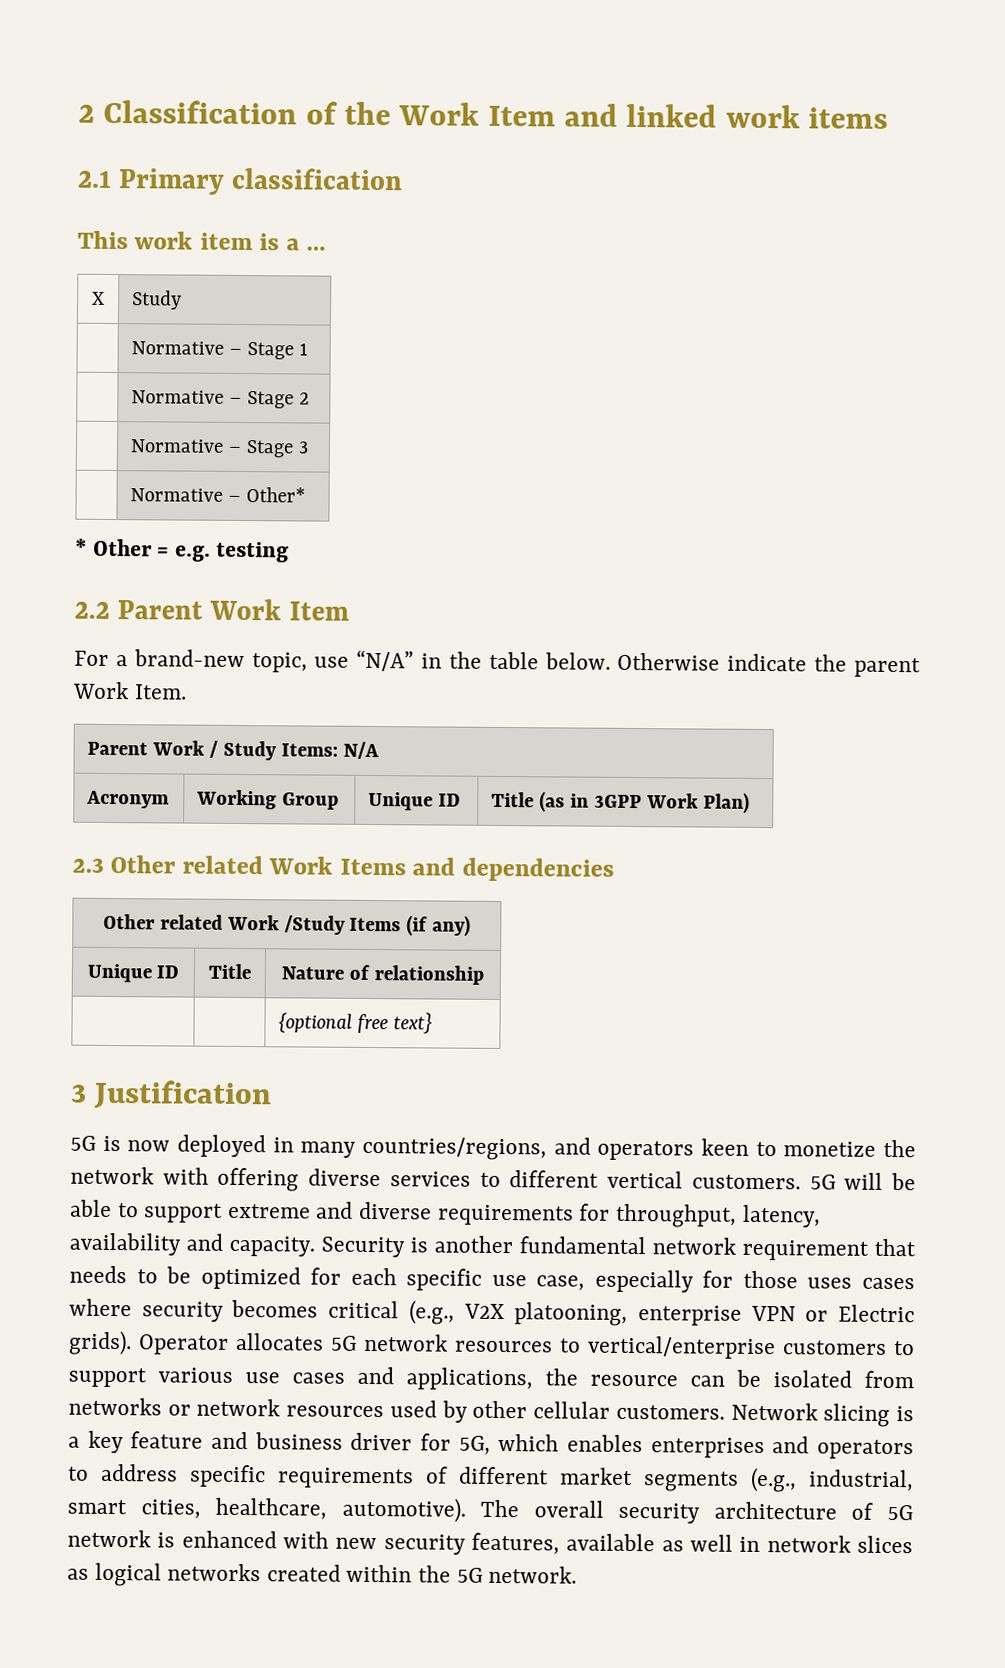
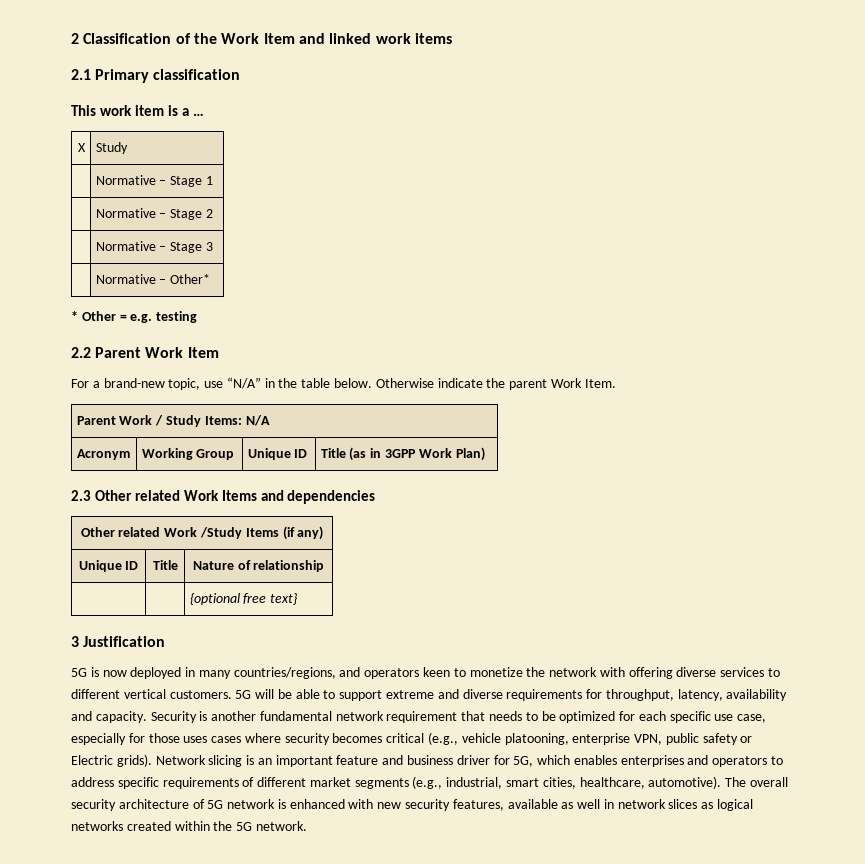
[463,1303,505,1320] V2X -> [461,733,501,743] vehicle
[750,1304,916,1323] [68,1330,915,1360] [68,1366,914,1391] [68,1397,725,1423] VPN or Electric grids). Operator allocates 5G network resources to vertical/enterprise customers to support various use cases and applications, the resource can be isolated from networks or network resources used by other cellular customers. -> [634,733,753,745] [71,754,152,767] VPN, public safety or Electric grids).
[68,1430,124,1454] a key -> [257,755,333,767] an important

